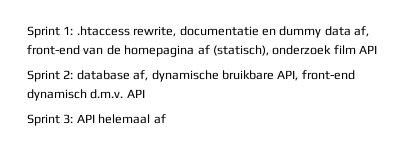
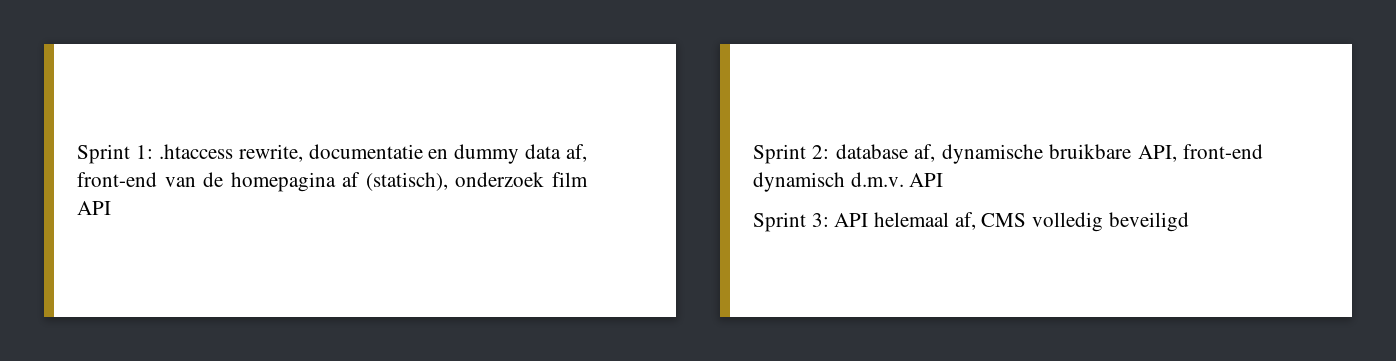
[153,114,166,124] af -> [954,212,1189,232] af, CMS volledig beveiligd

